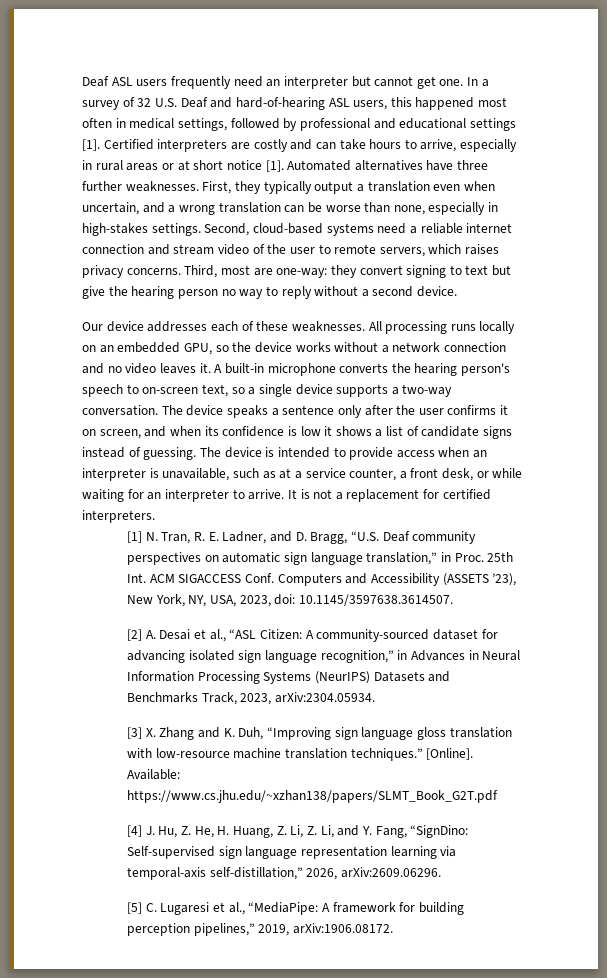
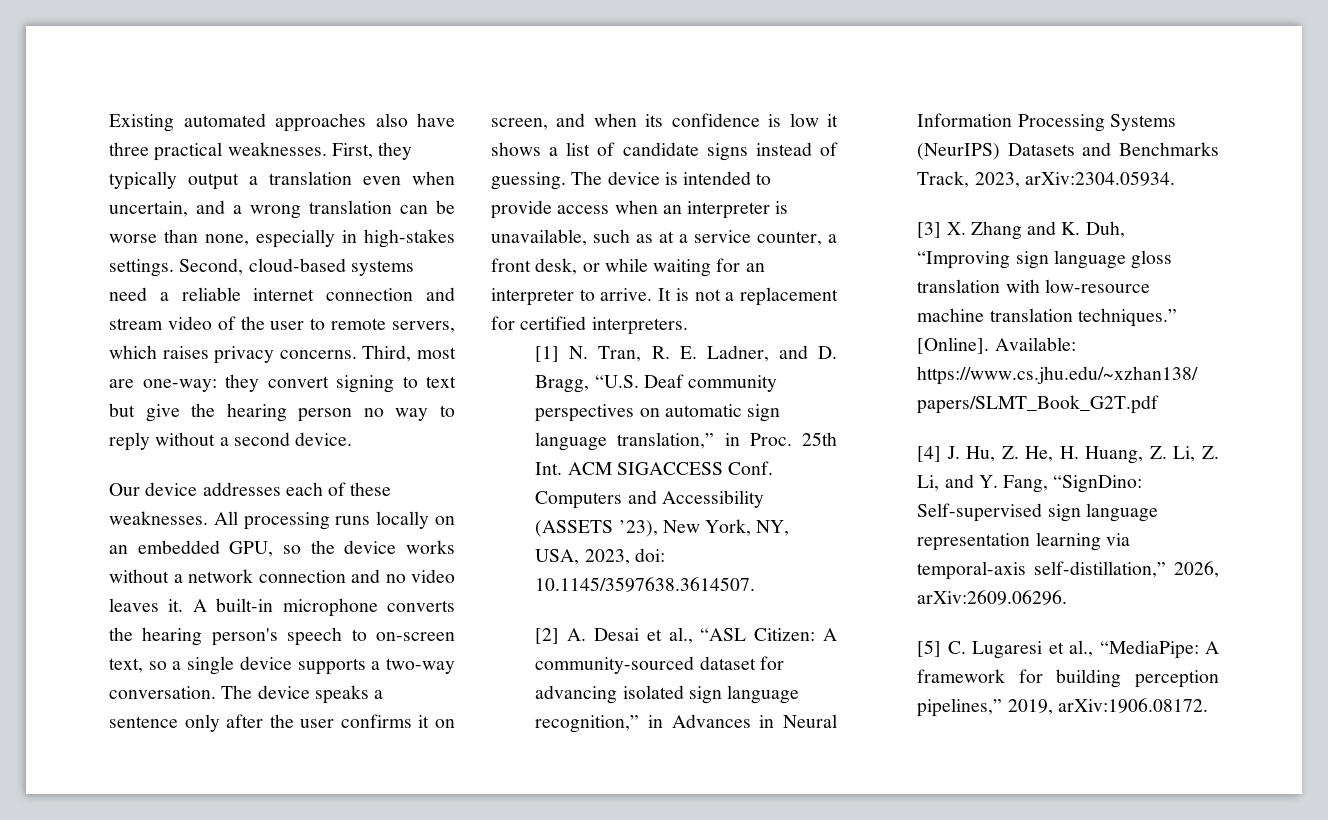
[82,76,489,89] [82,97,508,110] [82,118,516,131] [82,139,518,152] [82,160,423,172] Deaf ASL users frequently need an interpreter but cannot get one. In a survey of 32 U.S. Deaf and hard-of-hearing ASL users, this happened most often in medical settings, followed by professional and educational settings [1]. Certified interpreters are costly and can take hours to arrive, especially in rural areas or at short notice [1]. Automated alternatives -> [109,113,408,132] Existing automated approaches also
[82,181,122,191] further -> [154,142,223,161] practical

